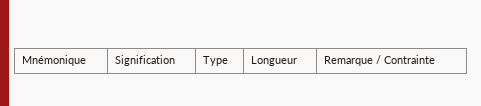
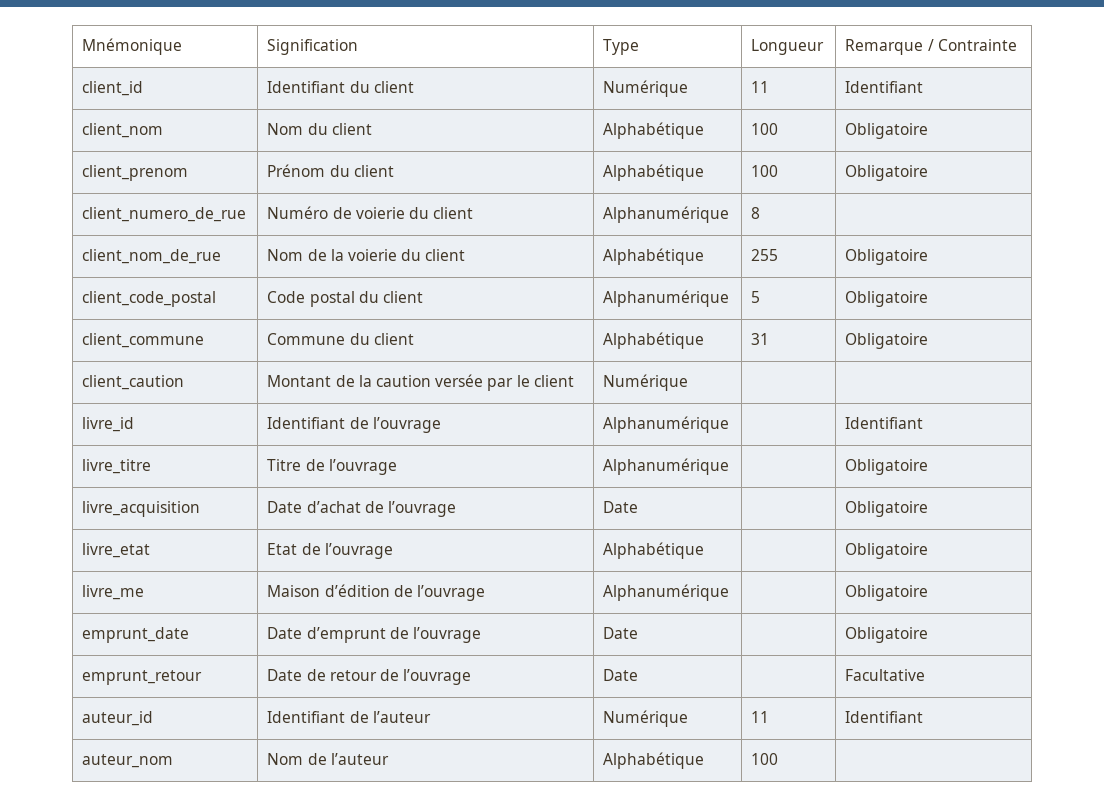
(435, 59) none -> [82,81,144,96] [267,81,414,93] [603,80,689,97] [751,81,770,93] [845,81,924,93] [82,123,164,138] [267,123,372,135] [603,122,705,139] [751,123,779,135] [845,123,929,139] [82,165,189,181] [267,164,394,177] [603,164,705,181] [751,165,779,177] [845,165,929,181] [82,207,247,222] [267,206,474,219] [603,206,730,223] [751,207,761,219] [82,249,222,264] [267,249,466,261] [603,248,705,265] [751,249,779,261] [845,249,929,265] [82,291,217,307] [267,291,424,307] [603,290,730,307] [751,291,761,303] [845,291,929,307] [82,333,205,348] [267,333,414,345] [603,332,705,349] [751,333,770,345] [845,333,929,349] [82,375,185,390] [267,374,574,391] [603,374,689,391] [82,417,135,432] [267,417,441,433] [603,416,730,433] [845,417,924,429] [82,459,152,474] [267,459,397,475] [603,458,730,475] [845,459,929,475] [82,501,201,517] [267,501,457,517] [603,501,639,513] [845,501,929,517] [82,543,151,558] [267,543,393,559] [603,542,705,559] [845,543,929,559] [82,585,145,600] [267,584,486,601] [603,584,730,601] [845,585,929,601] [82,627,190,643] [267,627,482,643] [603,627,639,639] [845,627,929,643] [82,670,203,685] [267,669,472,685] [603,669,639,681] [845,669,926,681] [82,711,154,726] [267,711,431,723] [603,710,689,727] [751,711,770,723] [845,711,924,723] [82,754,174,768] [267,753,389,765] [603,752,705,769] [751,753,779,765] // client_id | Identifiant du client | Numérique | 11 | Identifiant // client_nom | Nom du client | Alphabétique | 100 | Obligatoire // client_prenom | Prénom du client | Alphabétique | 100 | Obligatoire // client_numero_de_rue | Numéro de voierie du client | Alphanumérique | 8 | // client_nom_de_rue | Nom de la voierie du client | Alphabétique | 255 | Obligatoire // client_code_postal | Code postal du client | Alphanumérique | 5 | Obligatoire // client_commune | Commune du client | Alphabétique | 31 | Obligatoire // client_caution | Montant de la caution versée par le client | Numérique | | // livre_id | Identifiant de l’ouvrage | Alphanumérique | | Identifiant // livre_titre | Titre de l’ouvrage | Alphanumérique | | Obligatoire // livre_acquisition | Date d’achat de l’ouvrage | Date | | Obligatoire // livre_etat | Etat de l’ouvrage | Alphabétique | | Obligatoire // livre_me | Maison d’édition de l’ouvrage | Alphanumérique | | Obligatoire // emprunt_date | Date d’emprunt de l’ouvrage | Date | | Obligatoire // emprunt_retour | Date de retour de l’ouvrage | Date | | Facultative // auteur_id | Identifiant de l’auteur | Numérique | 11 | Identifiant // auteur_nom | Nom de l’auteur | Alphabétique | 100 |

